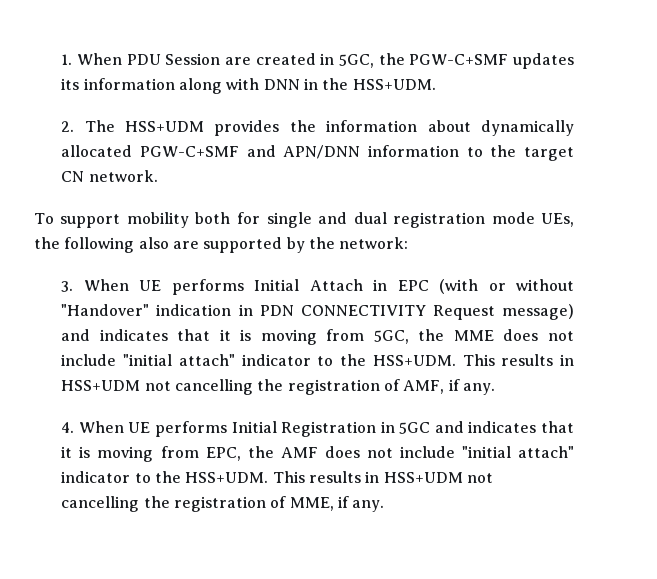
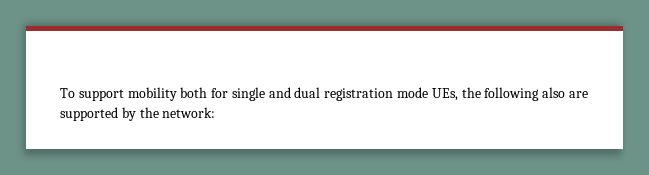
[61,53,574,69] [61,78,436,94] [61,120,574,136] [61,145,574,161] [61,170,158,182] 1. When PDU Session are created in 5GC, the PGW-C+SMF updates its information along with DNN in the HSS+UDM. // 2. The HSS+UDM provides the information about dynamically allocated PGW-C+SMF and APN/DNN information to the target CN network. // -> (60, 93) none
[61,279,575,295] [61,304,574,320] [61,329,574,345] [61,354,574,366] [61,379,495,395] [61,421,574,437] [61,446,575,462] [61,471,493,483] [61,496,385,512] // 3. When UE performs Initial Attach in EPC (with or without "Handover" indication in PDN CONNECTIVITY Request message) and indicates that it is moving from 5GC, the MME does not include "initial attach" indicator to the HSS+UDM. This results in HSS+UDM not cancelling the registration of AMF, if any. // 4. When UE performs Initial Registration in 5GC and indicates that it is moving from EPC, the AMF does not include "initial attach" indicator to the HSS+UDM. This results in HSS+UDM not cancelling the registration of MME, if any. -> (216, 112) none

